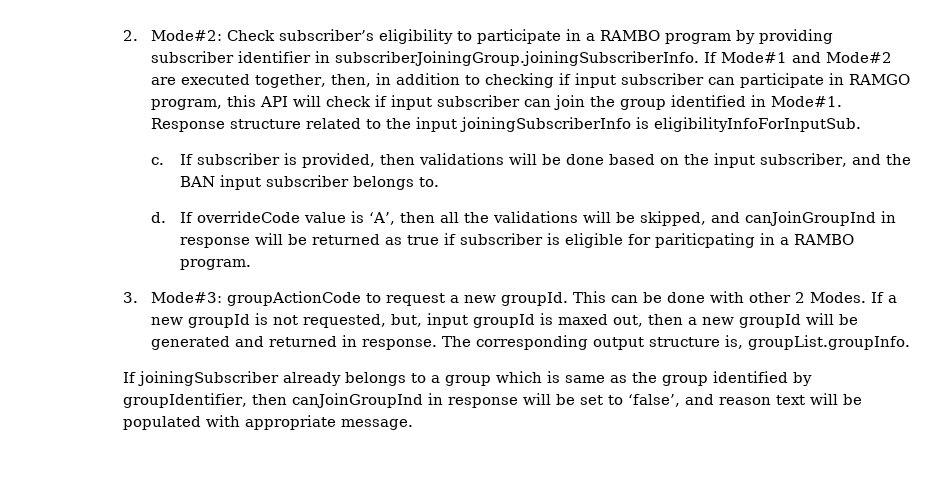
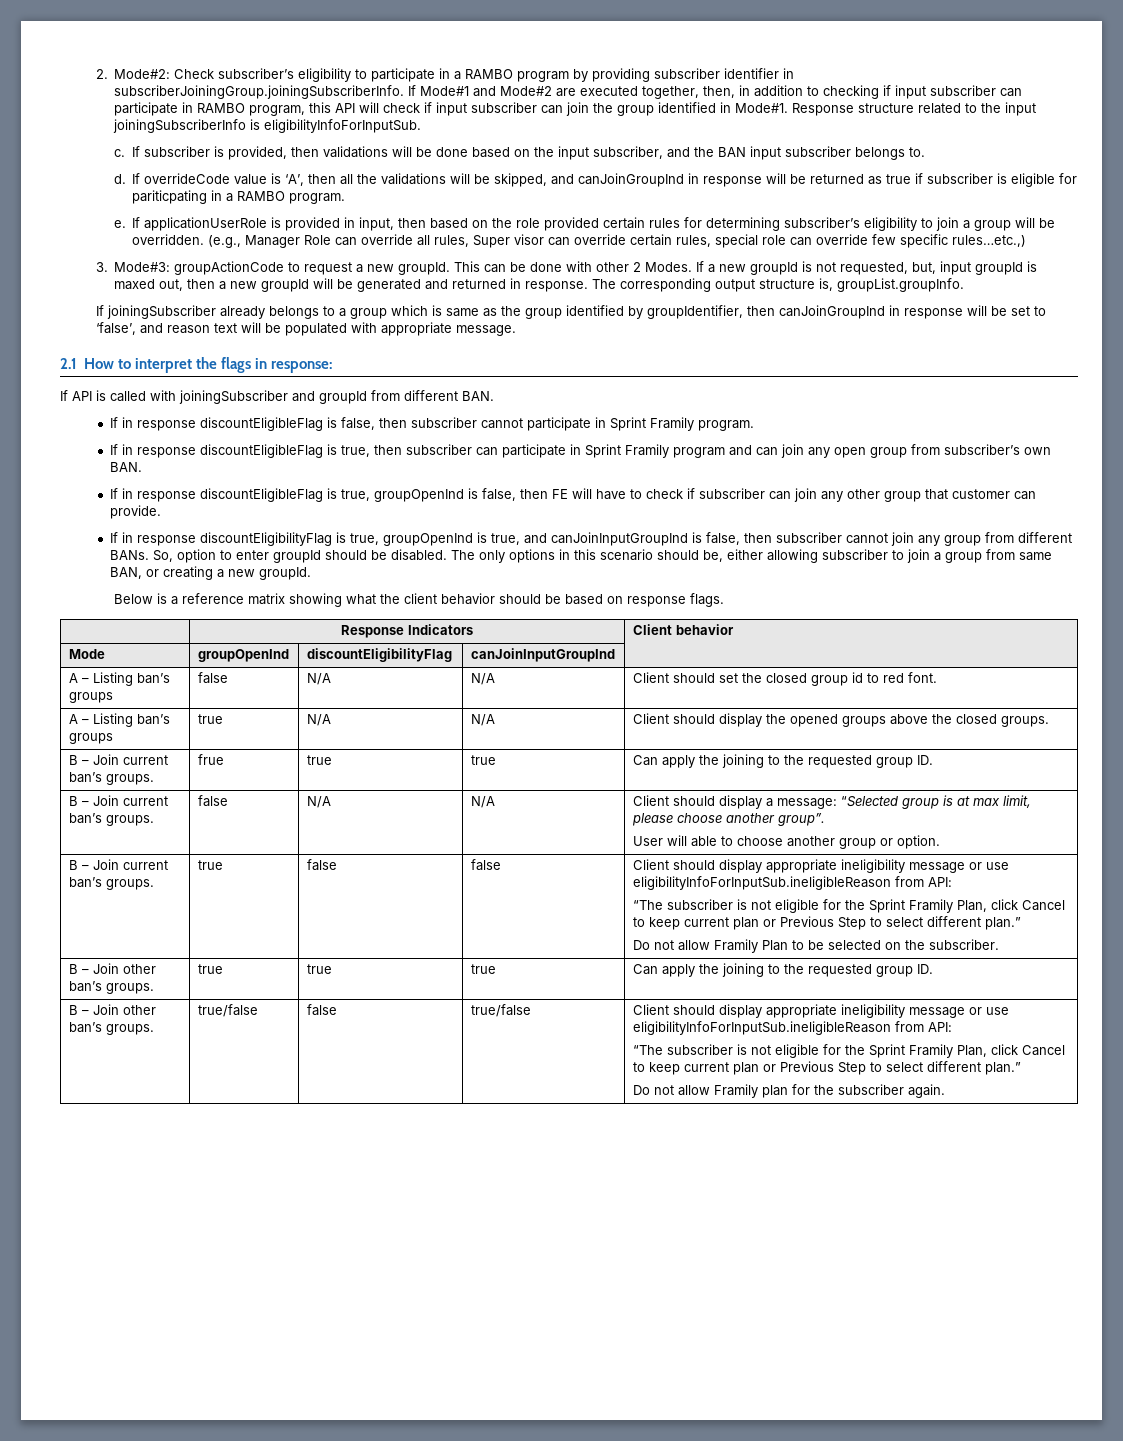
[849,74,911,85] RAMGO -> [197,103,246,113] RAMBO
(252, 264) none -> [113,217,1056,231] [132,234,1027,248] // e. If applicationUserRole is provided in input, then based on the role provided certain rules for determining subscriber’s eligibility to join a group will be overridden. (e.g., Manager Role can override all rules, Super visor can override certain rules, special role can override few specific rules…etc.,)
(413, 424) none -> [60,357,332,373] [60,390,494,404] [110,417,755,431] [110,444,1052,458] [110,462,143,472] [110,488,1037,502] [110,505,162,519] [110,532,1073,546] [110,549,1053,563] [110,566,312,580] [113,593,724,607] [341,624,473,638] [632,624,734,635] [68,649,105,659] [197,649,289,662] [306,648,452,662] [470,648,615,662] [68,672,170,686] [68,692,113,703] [197,672,228,684] [306,673,331,685] [470,673,495,685] [632,672,937,686] [68,713,170,727] [68,733,113,744] [197,714,223,724] [306,714,331,726] [470,714,495,726] [632,713,1049,727] [68,754,168,765] [68,772,154,785] [197,754,224,765] [306,755,332,765] [470,755,496,765] [632,754,933,768] [68,795,168,806] [68,813,154,826] [197,795,228,807] [306,796,331,808] [470,796,495,808] [632,795,1031,809] [631,813,825,826] [632,835,940,849] [68,859,168,870] [68,877,154,890] [197,860,223,870] [306,859,337,871] [470,859,501,871] [632,859,1009,873] [632,876,952,890] [632,899,1065,913] [632,916,1021,930] [632,939,999,953] [68,963,156,974] [68,981,154,994] [197,964,223,974] [306,964,332,974] [470,964,496,974] [632,963,933,977] [68,1004,156,1015] [68,1022,154,1035] [197,1004,258,1017] [306,1004,337,1016] [470,1004,531,1017] [632,1004,1009,1018] [632,1021,952,1035] [632,1044,1065,1058] [632,1061,1021,1075] [632,1084,945,1098] // 2.1 How to interpret the flags in response: // If API is called with joiningSubscriber and groupId from different BAN. // If in response discountEligibleFlag is false, then subscriber cannot participate in Sprint Framily program. // If in response discountEligibleFlag is true, then subscriber can participate in Sprint Framily program and can join any open group from subscriber’s own BAN. // If in response discountEligibleFlag is true, groupOpenInd is false, then FE will have to check if subscriber can join any other group that customer can provide. // If in response discountEligibilityFlag is true, groupOpenInd is true, and canJoinInputGroupInd is false, then subscriber cannot join any group from different BANs. So, option to enter groupId should be disabled. The only options in this scenario should be, either allowing subscriber to join a group from same BAN, or creating a new groupId. // Below is a reference matrix showing what the client behavior should be based on response flags. // | Response Indicators | Client behavior // Mode | groupOpenInd | discountEligibilityFlag | canJoinInputGroupInd | // A – Listing ban’s groups | false | N/A | N/A | Client should set the closed group id to red font. // A – Listing ban’s groups | true | N/A | N/A | Client should display the opened groups above the closed groups. // B – Join current ban’s groups. | frue | true | true | Can apply the joining to the requested group ID. // B – Join current ban’s groups. | false | N/A | N/A | Client should display a message: “Selected group is at max limit, please choose another group”. // User will able to choose another group or option. // B – Join current ban’s groups. | true | false | false | Client should display appropriate ineligibility message or use eligibilityInfoForInputSub.ineligibleReason from API: // “The subscriber is not eligible for the Sprint Framily Plan, click Cancel to keep current plan or Previous Step to select different plan.” // Do not allow Framily Plan to be selected on the subscriber. // B – Join other ban’s groups. | true | true | true | Can apply the joining to the requested group ID. // B – Join other ban’s groups. | true/false | false | true/false | Client should display appropriate ineligibility message or use eligibilityInfoForInputSub.ineligibleReason from API: // “The subscriber is not eligible for the Sprint Framily Plan, click Cancel to keep current plan or Previous Step to select different plan.” // Do not allow Framily plan for the subscriber again.

